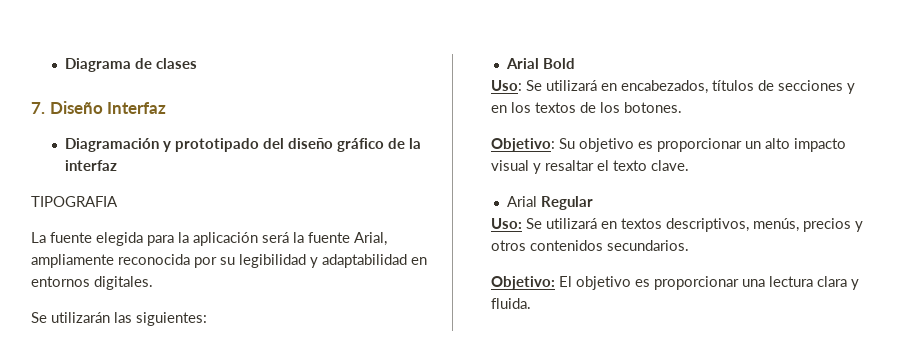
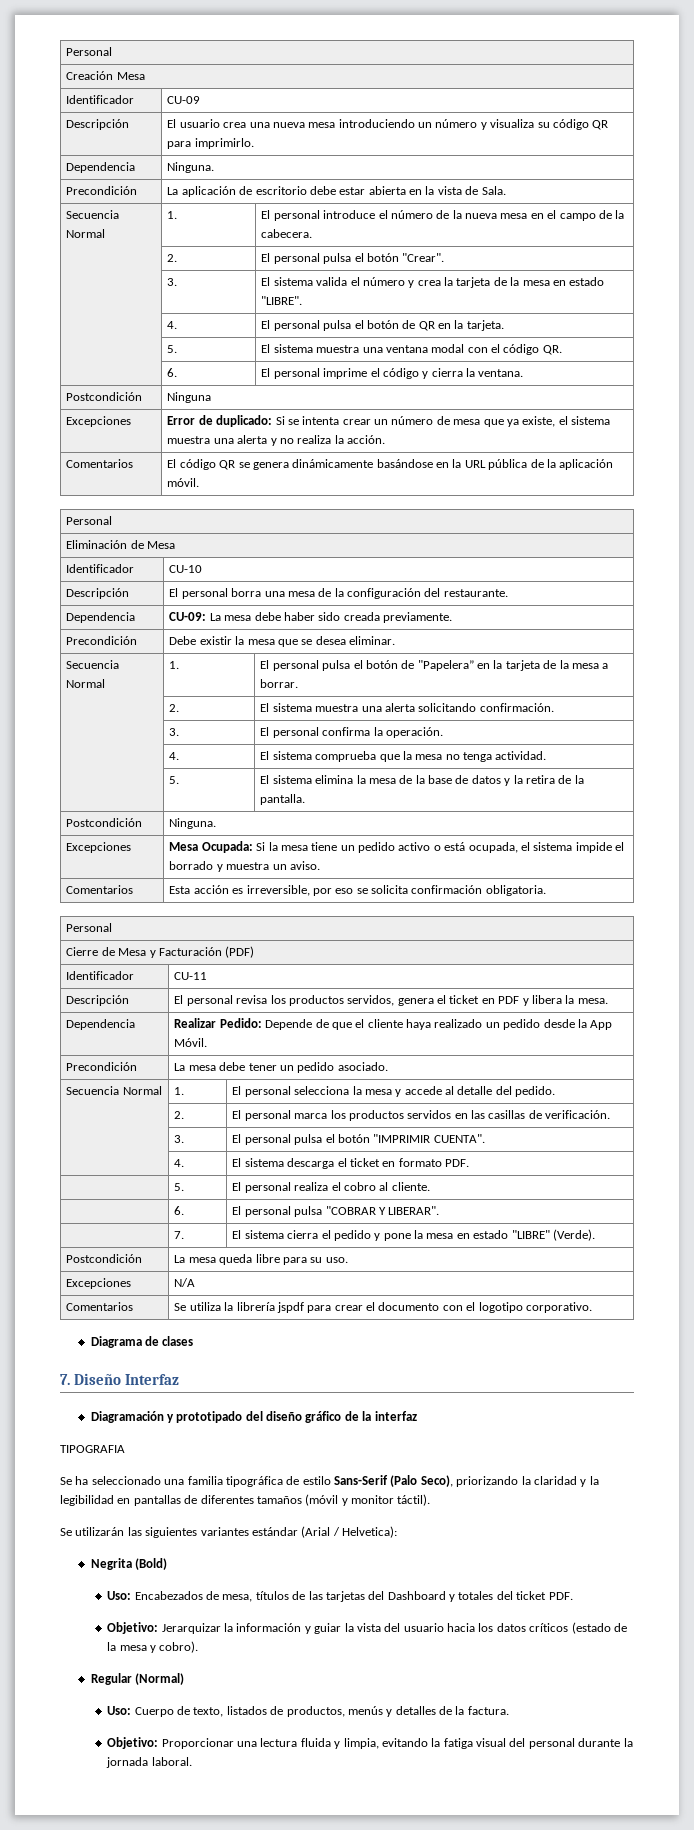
(64, 65) none -> [66,47,113,56] [66,71,145,80] [66,95,135,104] [167,96,201,104] [66,119,130,130] [167,119,609,130] [167,138,254,149] [66,162,136,173] [167,162,215,173] [66,186,138,195] [167,186,506,197] [66,210,120,219] [66,229,106,238] [167,211,178,219] [261,210,625,221] [261,229,313,238] [167,254,178,262] [261,253,445,264] [167,278,178,286] [261,277,605,288] [261,296,303,305] [167,321,178,329] [261,320,504,331] [167,345,178,353] [261,344,562,355] [167,368,178,377] [261,368,524,379] [66,392,143,401] [167,392,212,403] [66,416,132,427] [167,415,610,427] [167,435,385,446] [66,459,134,468] [167,459,614,470] [167,478,200,487] [66,516,113,525] [66,540,176,549] [66,564,135,573] [169,565,203,573] [66,588,130,599] [169,588,508,599] [66,612,136,623] [169,612,452,623] [66,636,138,645] [169,636,395,647] [66,660,120,669] [66,679,106,688] [169,661,180,669] [260,660,609,671] [260,679,299,688] [169,704,180,712] [260,703,554,712] [169,728,180,736] [260,727,443,738] [169,752,180,760] [260,751,547,762] [169,776,180,784] [260,775,584,786] [260,794,306,805] [66,818,143,827] [169,818,217,829] [66,842,132,853] [169,841,624,853] [169,861,320,872] [66,885,134,894] [169,885,546,896] [66,923,113,932] [66,946,255,958] [66,971,135,980] [174,972,208,980] [66,995,130,1006] [174,995,608,1006] [66,1019,136,1030] [174,1018,613,1030] [174,1038,208,1047] [66,1062,138,1071] [174,1062,388,1073] [66,1086,162,1095] [174,1087,185,1095] [232,1086,556,1097] [174,1111,185,1119] [232,1110,611,1121] [174,1135,185,1143] [232,1134,485,1145] [174,1159,185,1167] [232,1158,469,1169] [174,1183,185,1191] [232,1182,430,1193] [174,1206,185,1215] [232,1206,440,1217] [174,1231,185,1239] [232,1229,595,1241] [66,1254,143,1263] [174,1254,348,1265] [66,1278,132,1289] [174,1278,196,1287] [66,1302,134,1311] [174,1302,592,1313] Personal // Creación Mesa // Identificador | CU-09 // Descripción | El usuario crea una nueva mesa introduciendo un número y visualiza su código QR para imprimirlo. // Dependencia | Ninguna. // Precondición | La aplicación de escritorio debe estar abierta en la vista de Sala. // Secuencia Normal | 1. | El personal introduce el número de la nueva mesa en el campo de la cabecera. // | 2. | El personal pulsa el botón "Crear". // | 3. | El sistema valida el número y crea la tarjeta de la mesa en estado "LIBRE". // | 4. | El personal pulsa el botón de QR en la tarjeta. // | 5. | El sistema muestra una ventana modal con el código QR. // | 6. | El personal imprime el código y cierra la ventana. // Postcondición | Ninguna // Excepciones | Error de duplicado: Si se intenta crear un número de mesa que ya existe, el sistema muestra una alerta y no realiza la acción. // Comentarios | El código QR se genera dinámicamente basándose en la URL pública de la aplicación móvil. // Personal // Eliminación de Mesa // Identificador | CU-10 // Descripción | El personal borra una mesa de la configuración del restaurante. // Dependencia | CU-09: La mesa debe haber sido creada previamente. // Precondición | Debe existir la mesa que se desea eliminar. // Secuencia Normal | 1. | El personal pulsa el botón de "Papelera” en la tarjeta de la mesa a borrar. // | 2. | El sistema muestra una alerta solicitando confirmación. // | 3. | El personal confirma la operación. // | 4. | El sistema comprueba que la mesa no tenga actividad. // | 5. | El sistema elimina la mesa de la base de datos y la retira de la pantalla. // Postcondición | Ninguna. // Excepciones | Mesa Ocupada: Si la mesa tiene un pedido activo o está ocupada, el sistema impide el borrado y muestra un aviso. // Comentarios | Esta acción es irreversible, por eso se solicita confirmación obligatoria. // Personal // Cierre de Mesa y Facturación (PDF) // Identificador | CU-11 // Descripción | El personal revisa los productos servidos, genera el ticket en PDF y libera la mesa. // Dependencia | Realizar Pedido: Depende de que el cliente haya realizado un pedido desde la App Móvil. // Precondición | La mesa debe tener un pedido asociado. // Secuencia Normal | 1. | El personal selecciona la mesa y accede al detalle del pedido. // | 2. | El personal marca los productos servidos en las casillas de verificación. // | 3. | El personal pulsa el botón "IMPRIMIR CUENTA". // | 4. | El sistema descarga el ticket en formato PDF. // | 5. | El personal realiza el cobro al cliente. // | 6. | El personal pulsa "COBRAR Y LIBERAR". // | 7. | El sistema cierra el pedido y pone la mesa en estado "LIBRE" (Verde). // Postcondición | La mesa queda libre para su uso. // Excepciones | N/A // Comentarios | Se utiliza la librería jspdf para crear el documento con el logotipo corporativo. //
[31,232,387,246] [31,254,427,268] [31,276,153,290] [31,312,207,326] [505,58,575,69] [490,80,855,94] [490,102,682,113] [490,138,846,152] [490,160,689,174] [506,196,537,207] La fuente elegida para la aplicación será la fuente Arial, ampliamente reconocida por su legibilidad y adaptabilidad en entornos digitales. // Se utilizarán las siguientes: // Arial Bold // Uso: Se utilizará en encabezados, títulos de secciones y en los textos de los botones. // Objetivo: Su objetivo es proporcionar un alto impacto visual y resaltar el texto clave. // Arial -> [60,1475,599,1487] [60,1494,431,1506] [60,1526,397,1538] [90,1558,167,1570] [107,1591,573,1602] [107,1622,627,1634] [107,1641,199,1653] Se ha seleccionado una familia tipográfica de estilo Sans-Serif (Palo Seco), priorizando la claridad y la legibilidad en pantallas de diferentes tamaños (móvil y monitor táctil). // Se utilizarán las siguientes variantes estándar (Arial / Helvetica): // Negrita (Bold) // Uso: Encabezados de mesa, títulos de las tarjetas del Dashboard y totales del ticket PDF. // Objetivo: Jerarquizar la información y guiar la vista del usuario hacia los datos críticos (estado de la mesa y cobro). //
[490,218,863,232] [490,240,689,251] [490,276,859,290] [490,298,531,309] // Uso: Se utilizará en textos descriptivos, menús, precios y otros contenidos secundarios. // Objetivo: El objetivo es proporcionar una lectura clara y fluida. -> [134,1673,184,1685] [107,1706,509,1717] [107,1737,633,1749] [106,1757,192,1768] (Normal) // Uso: Cuerpo de texto, listados de productos, menús y detalles de la factura. // Objetivo: Proporcionar una lectura fluida y limpia, evitando la fatiga visual del personal durante la jornada laboral.

